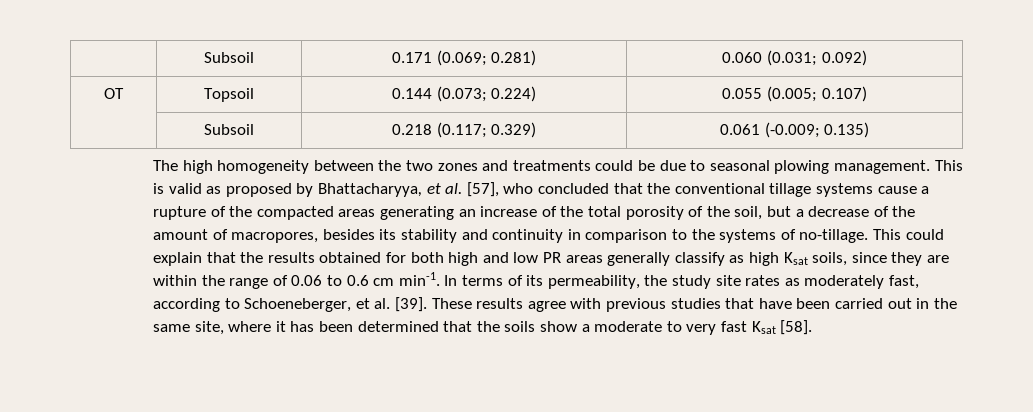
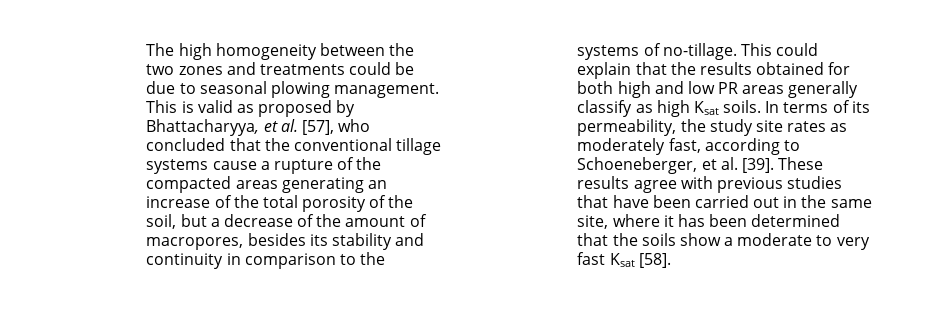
[204,52,254,63] [391,50,537,66] [722,50,867,66] [104,88,124,99] [204,88,254,102] [391,86,537,102] [722,86,867,102] [204,124,254,135] [391,122,537,138] [719,122,870,138] | Subsoil | 0.171 (0.069; 0.281) | 0.060 (0.031; 0.092) // OT | Topsoil | 0.144 (0.073; 0.224) | 0.055 (0.005; 0.107) // | Subsoil | 0.218 (0.117; 0.329) | 0.061 (-0.009; 0.135) // -> (146, 49) none
[812,252,949,266] [153,272,440,289] soils, since they are within the range of 0.06 to 0.6 cm min-1. -> [723,100,762,113] soils.

